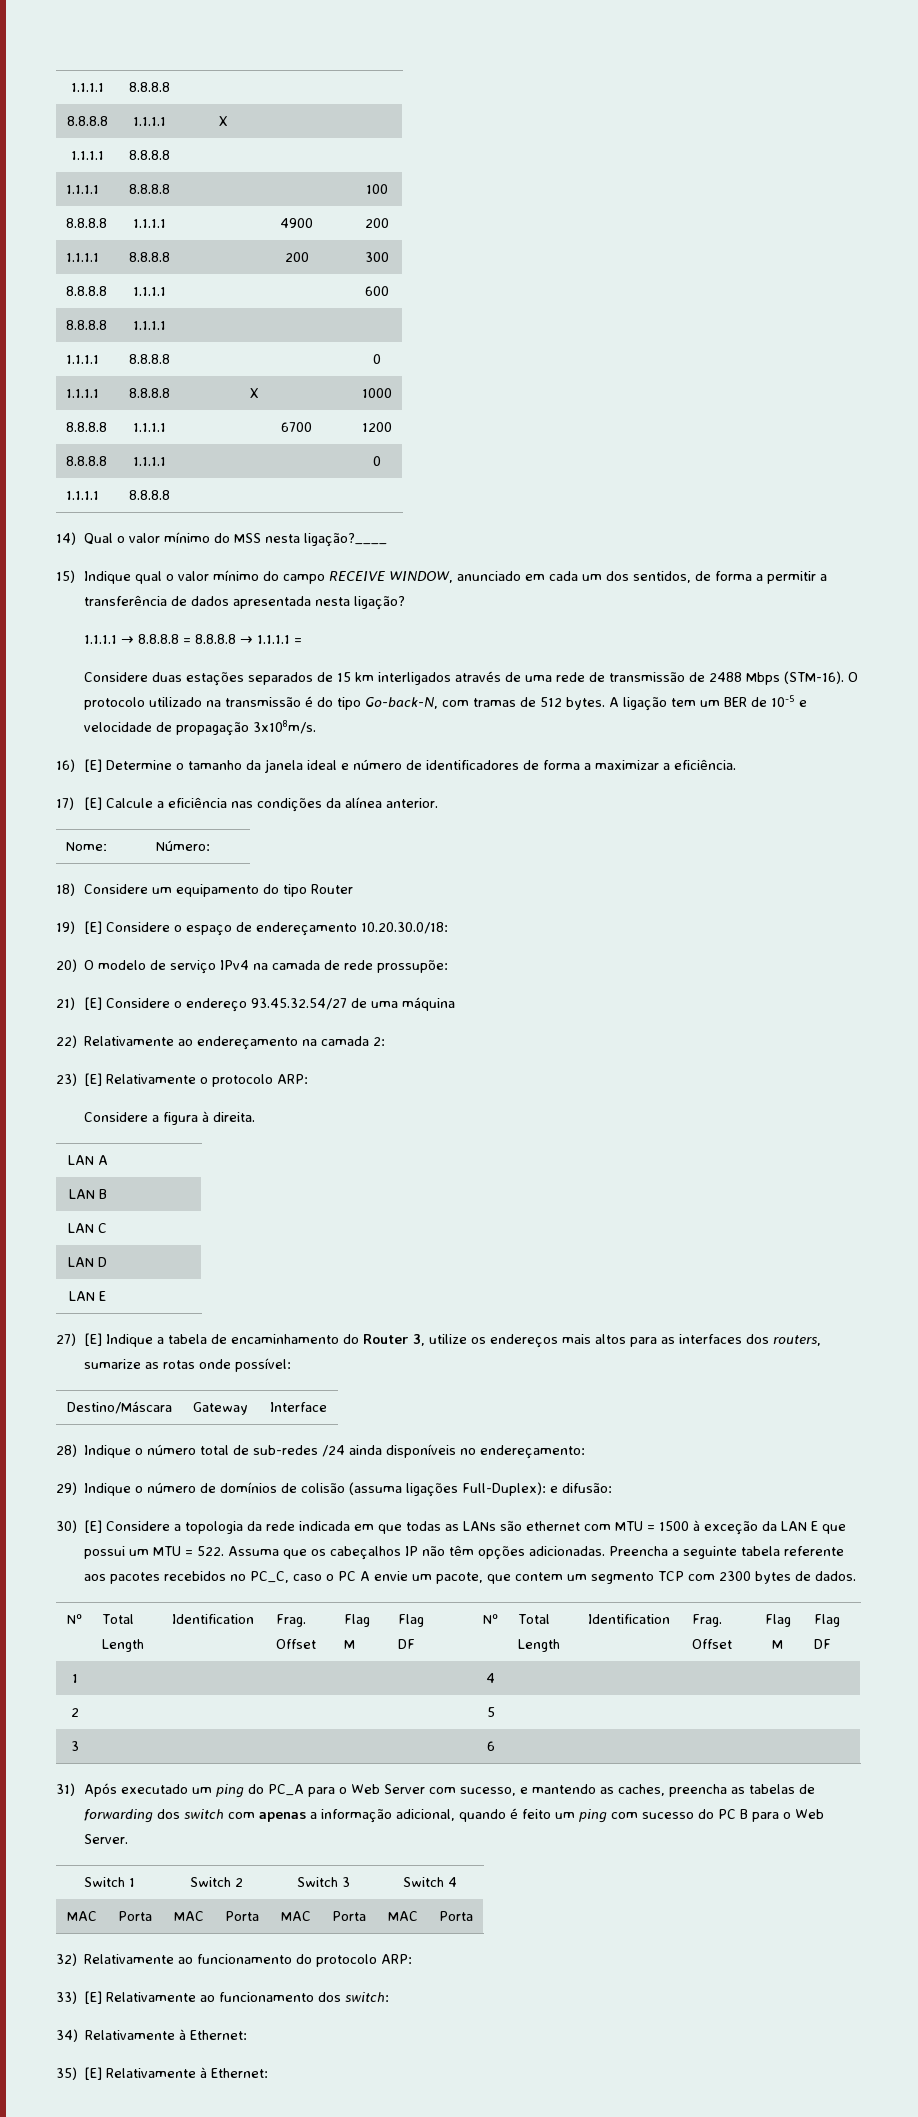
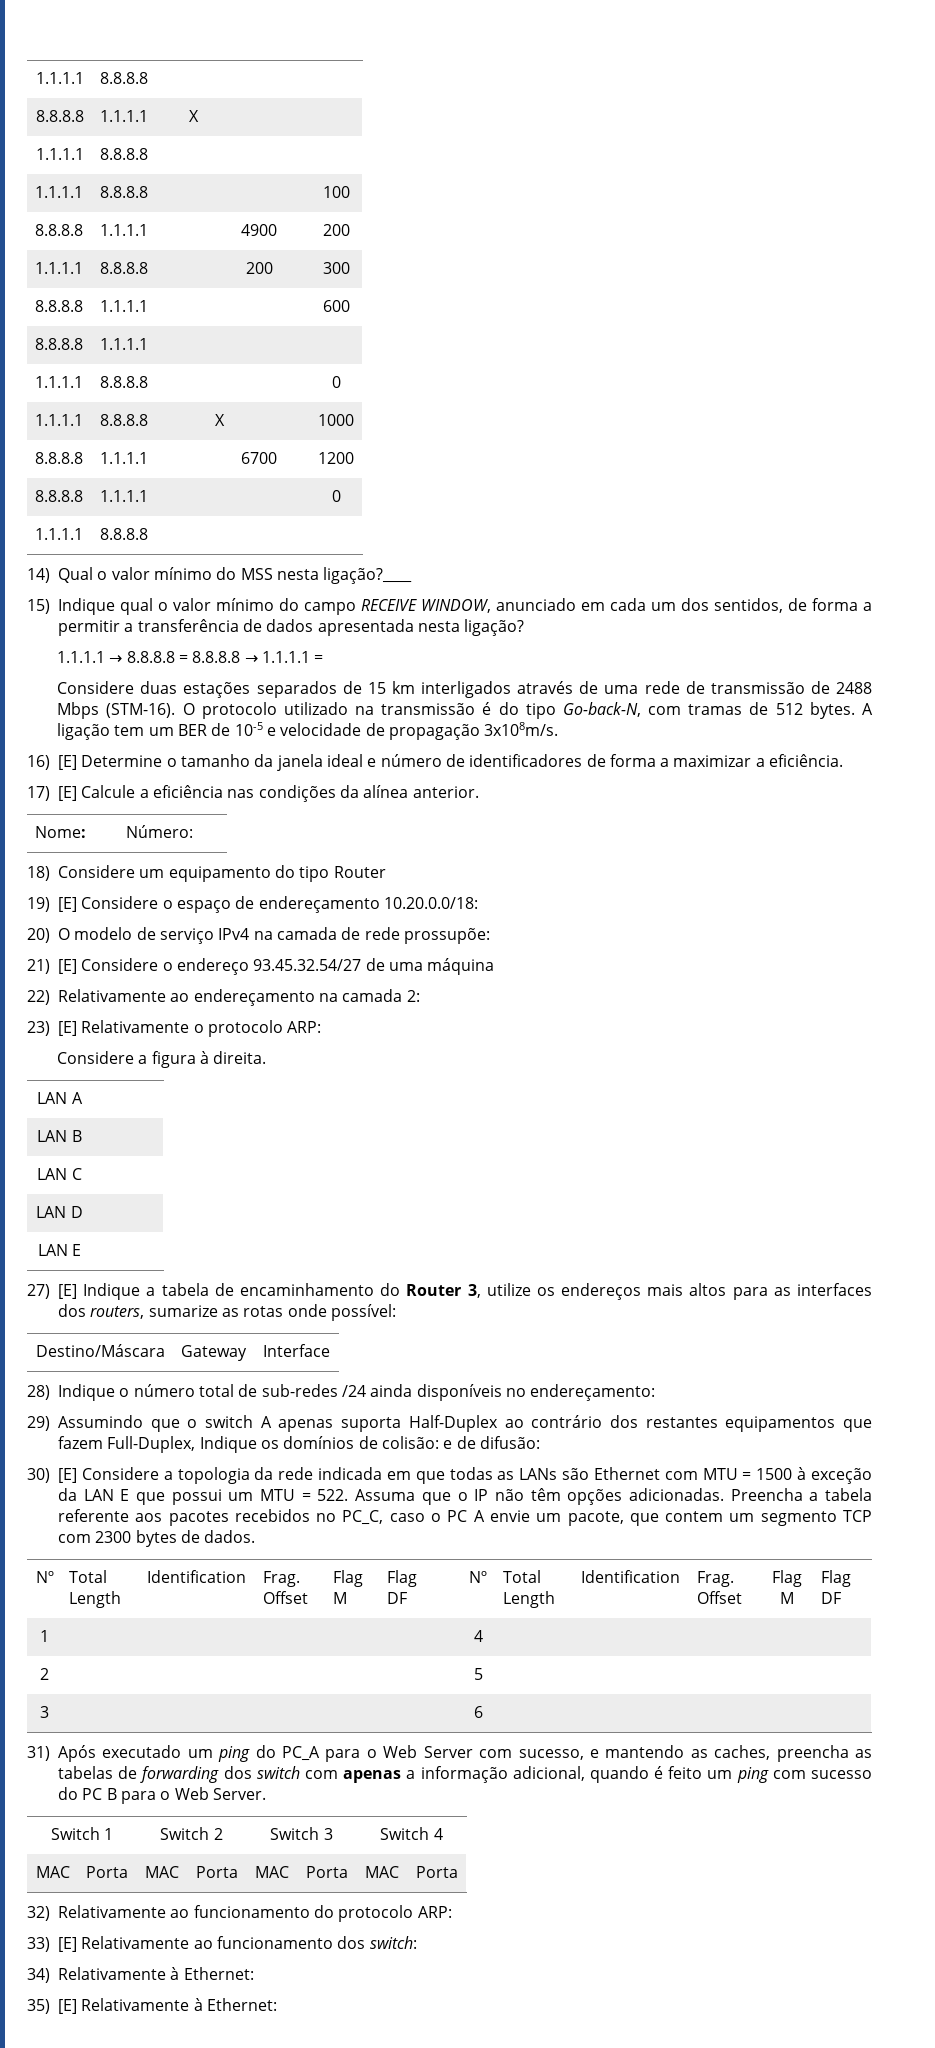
[361,922,449,934] 10.20.30.0/18: -> [383,897,478,909] 10.20.0.0/18:
[84,1482,559,1497] Indique o número de domínios de colisão (assuma ligações Full-Duplex): e -> [58,1415,873,1432] [58,1436,476,1453] Assumindo que o switch A apenas suporta Half-Duplex ao contrário dos restantes equipamentos que fazem Full-Duplex, Indique os domínios de colisão: e de
[526,1521,581,1531] ethernet -> [593,1467,660,1480] Ethernet
[311,1546,402,1560] os cabeçalhos -> [457,1492,468,1501] o
[683,1546,738,1559] seguinte -> (819, 1496) none

